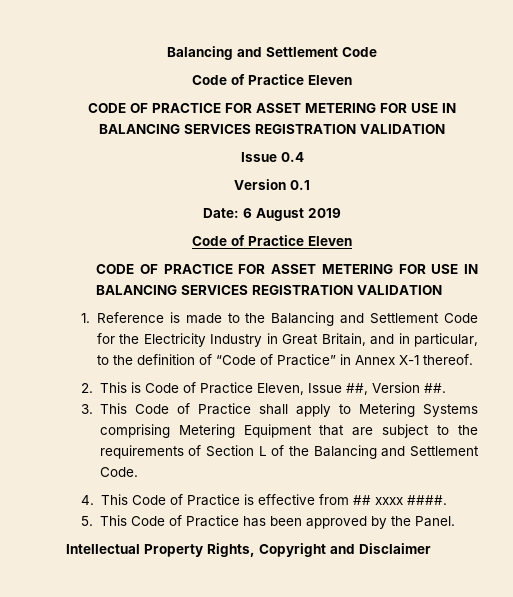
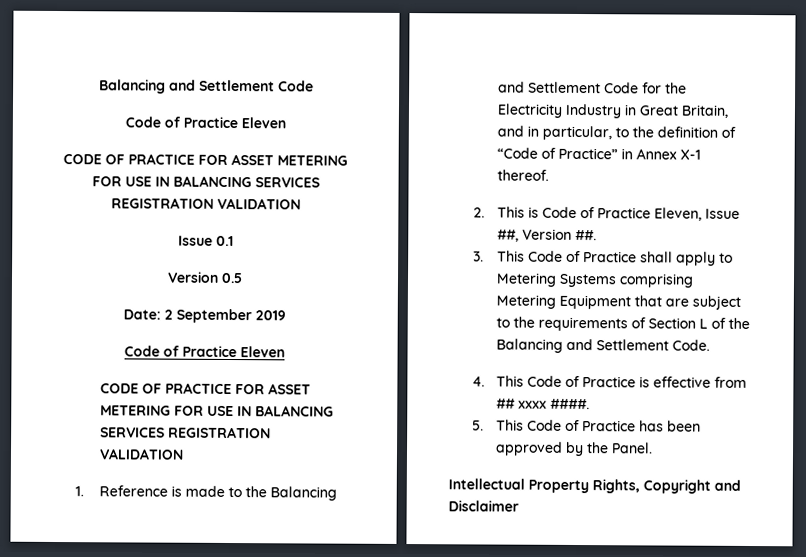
[280,152,304,162] [234,179,310,190] 0.4 // Version 0.1 -> [215,235,234,247] [167,271,243,284] 0.1 // Version 0.5
[243,208,304,221] 6 August -> [164,308,252,324] 2 September

